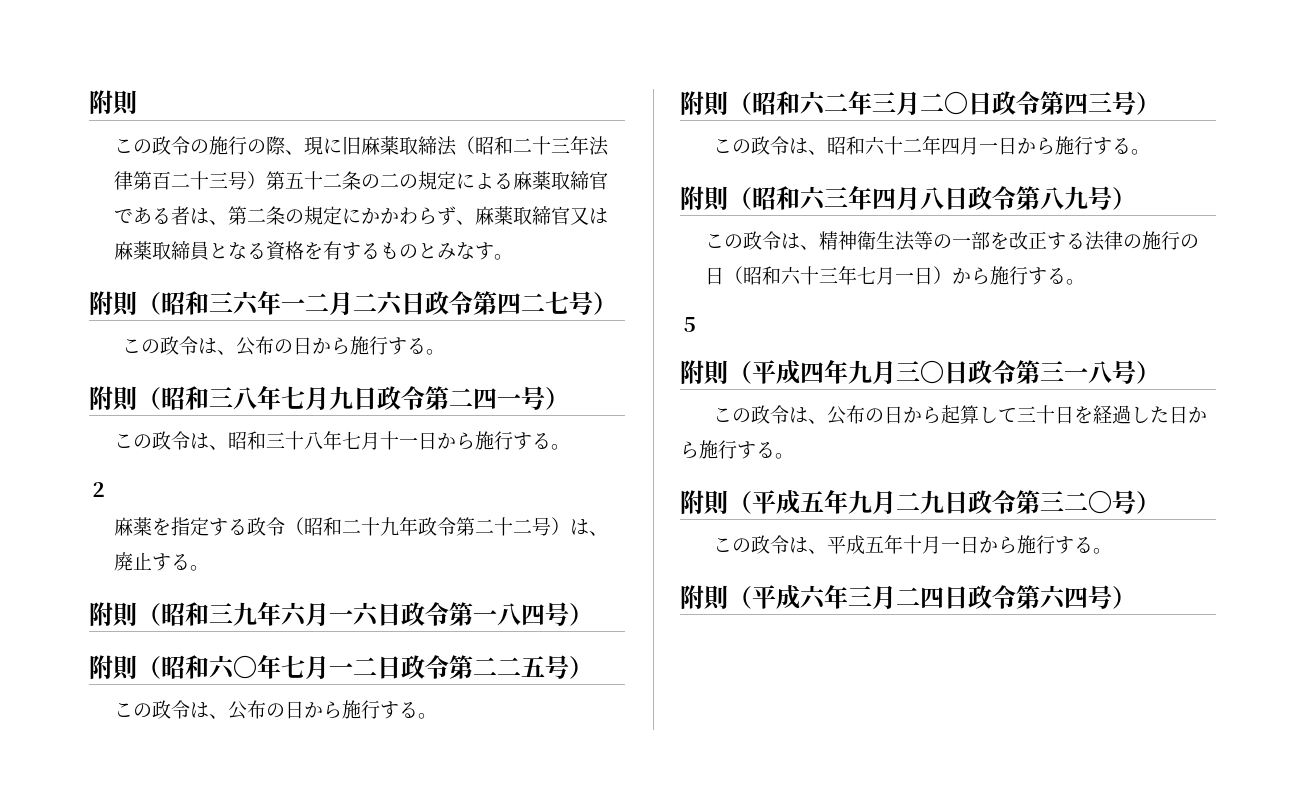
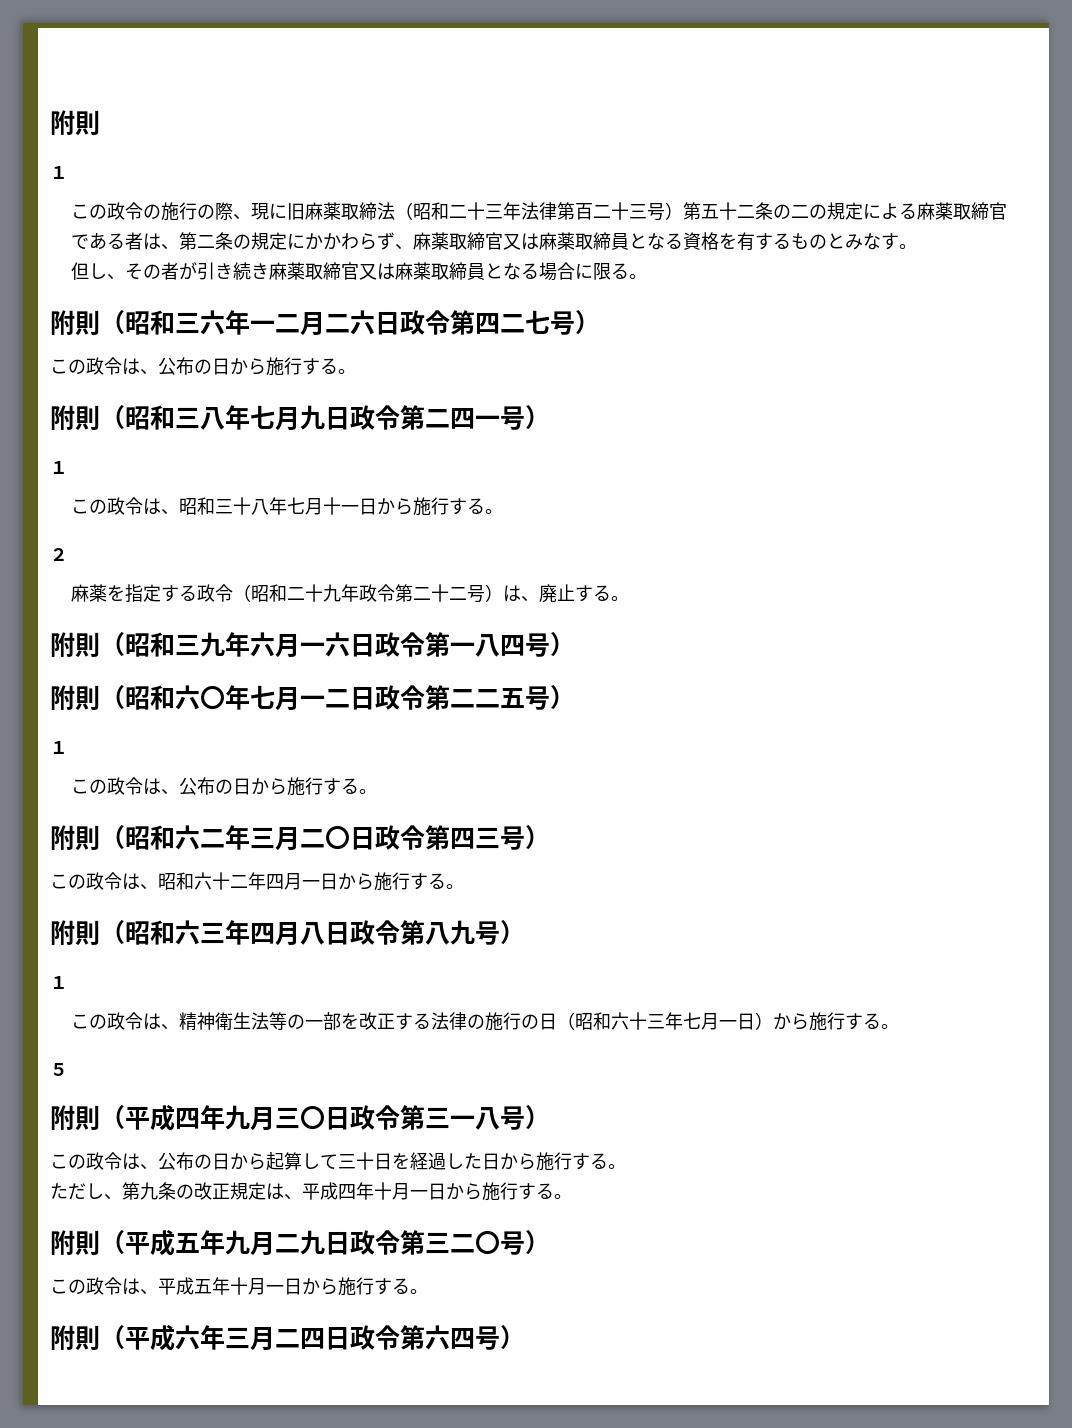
[89,90,137,115] 附則 -> [50,110,100,136] [50,166,68,179] 附則 // １
(514, 257) none -> [70,262,647,281] // 但し、その者が引き続き麻薬取締官又は麻薬取締員となる場合に限る。
(569, 398) none -> [50,461,68,474] // １
(593, 667) none -> [50,741,68,754] // １
(1136, 198) none -> [50,976,68,989] // １
(794, 456) none -> [50,1182,572,1201] // ただし、第九条の改正規定は、平成四年十月一日から施行する。

